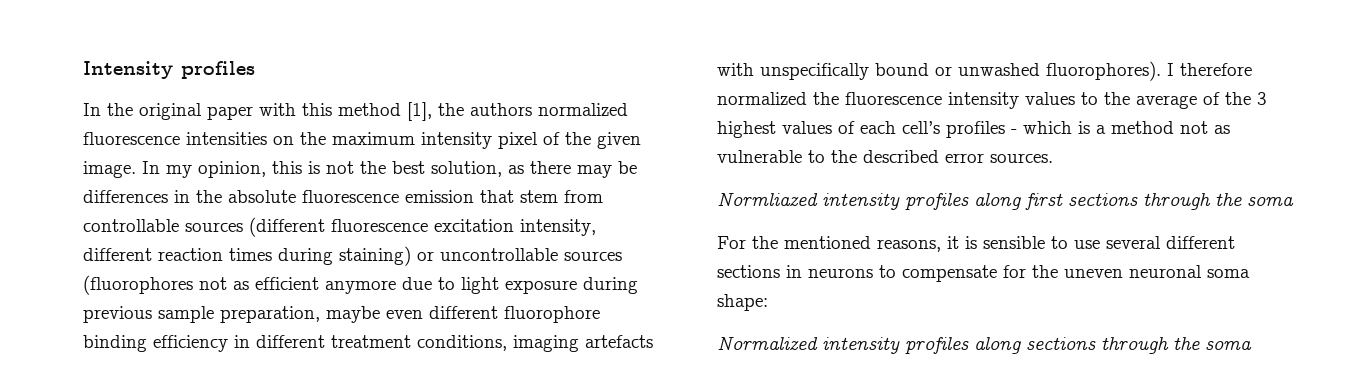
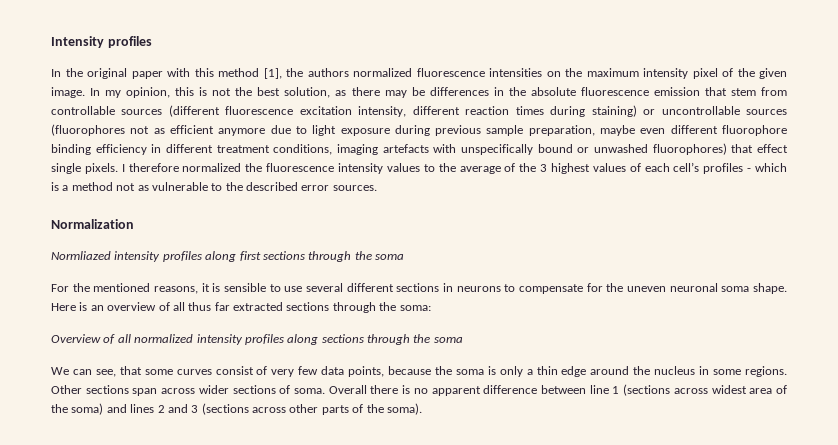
[1046,61,1161,81] fluorophores). -> [652,143,788,155] [51,163,118,174] fluorophores) that effect single pixels.
(1053, 158) none -> [51,219,134,229] // Normalization
[717,294,768,311] [717,336,818,351] shape: // Normalized -> [752,283,787,294] [51,302,431,313] [51,334,194,344] shape. Here is an overview of all thus far extracted sections through the soma: // Overview of all normalized
(1252, 345) none -> [51,366,787,377] [51,384,787,396] [51,403,422,415] // We can see, that some curves consist of very few data points, because the soma is only a thin edge around the nucleus in some regions. Other sections span across wider sections of soma. Overall there is no apparent difference between line 1 (sections across widest area of the soma) and lines 2 and 3 (sections across other parts of the soma).

